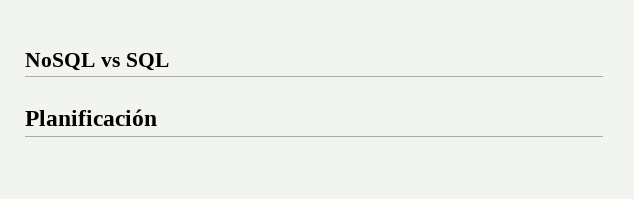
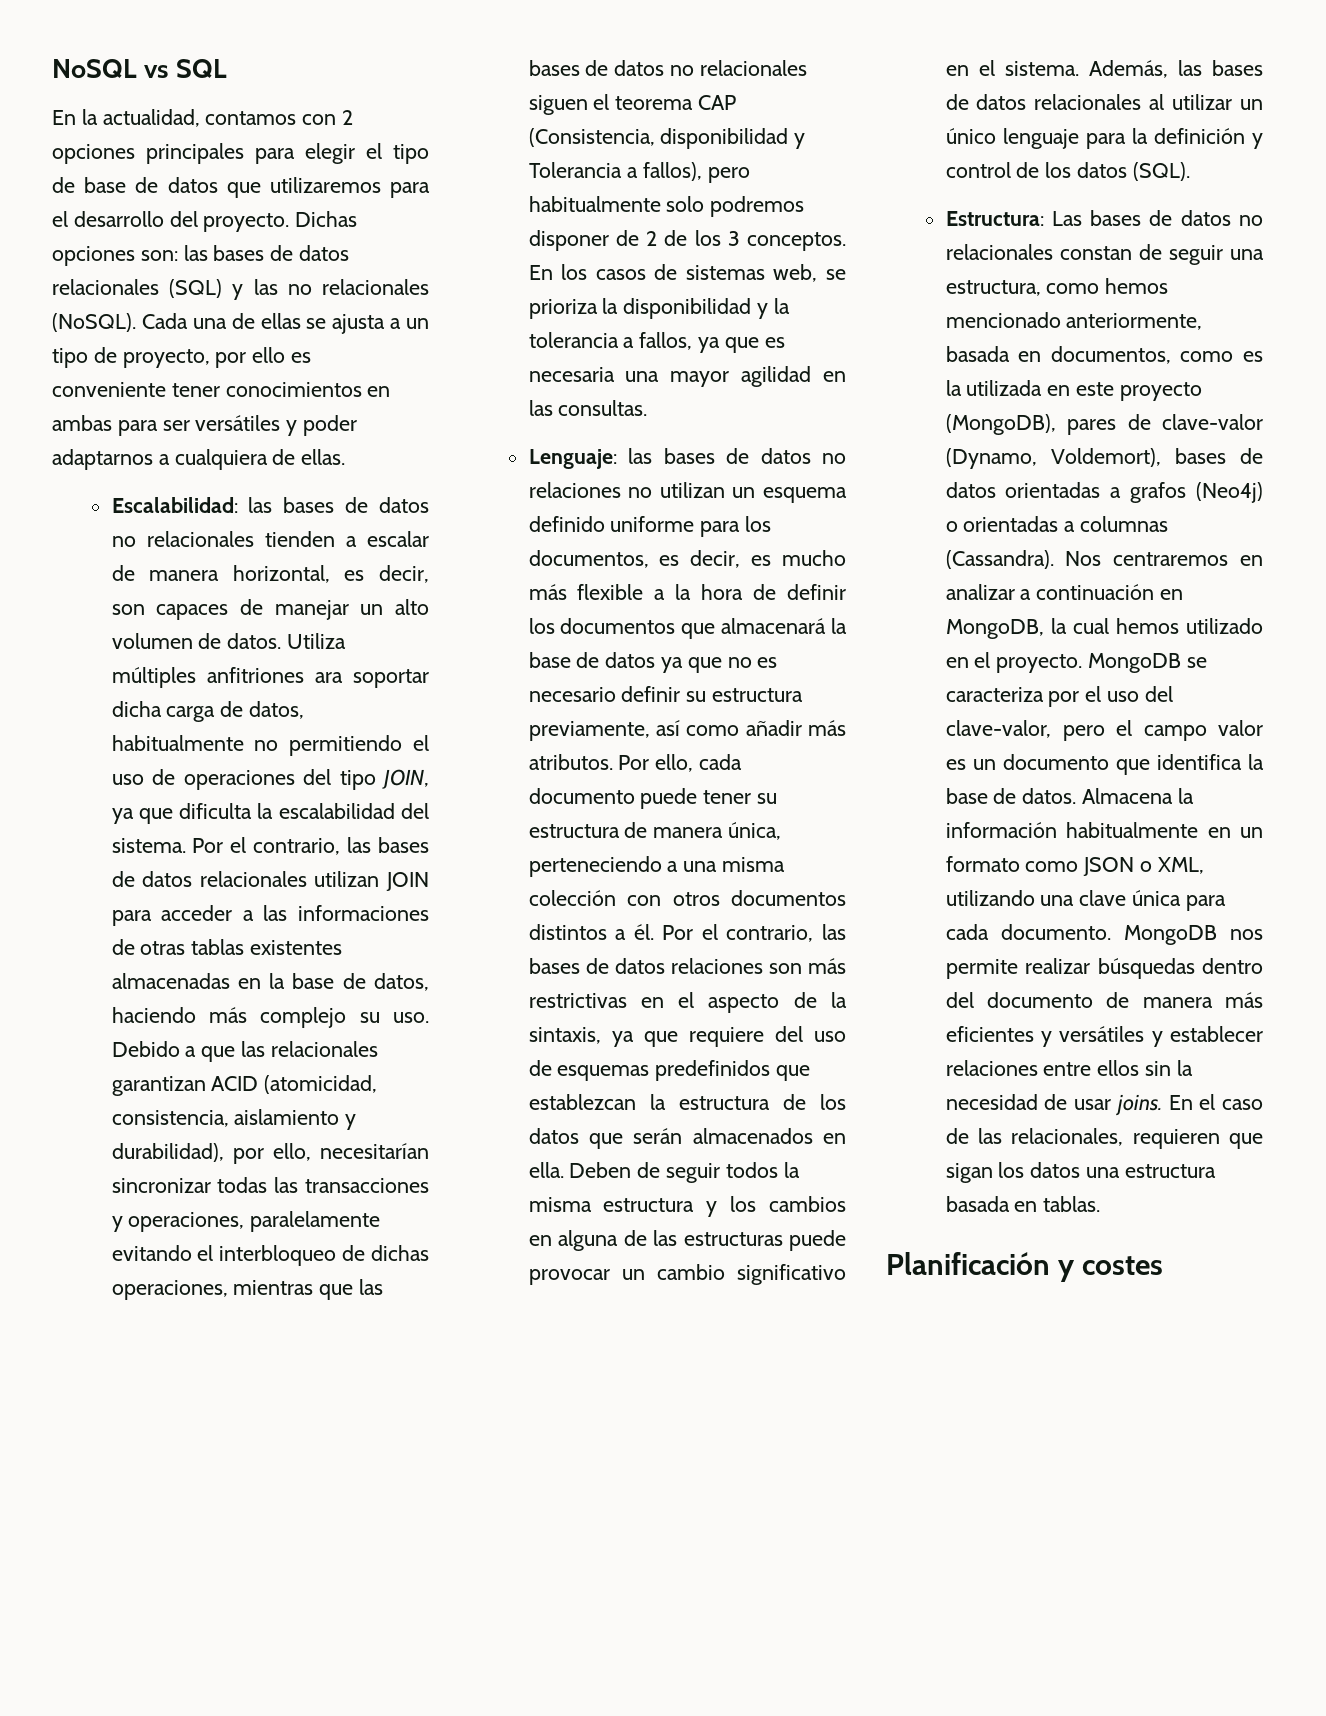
(169, 62) none -> [52,109,354,127] [52,143,429,164] [52,177,430,198] [52,211,358,232] [52,245,350,266] [52,279,430,300] [52,313,429,334] [52,347,312,368] [52,382,391,397] [52,415,358,436] [52,449,346,470] [111,497,429,513] [111,531,429,547] [111,565,430,583] [111,599,429,620] [111,633,346,649] [111,667,429,688] [111,701,304,722] [111,735,429,756] [111,769,430,790] [111,803,429,824] [111,837,430,855] [111,871,429,891] [111,905,429,926] [111,939,342,955] [111,973,429,991] [111,1007,429,1028] [111,1041,378,1062] [111,1075,378,1096] [111,1109,357,1130] [111,1143,429,1164] [111,1177,429,1193] [111,1211,381,1232] [111,1245,429,1266] [111,1279,383,1300] [528,60,807,76] [528,94,736,115] [528,128,806,149] [528,162,750,183] [528,196,805,217] [528,230,846,251] [528,264,846,282] [528,298,790,319] [528,332,785,353] [528,366,846,387] [528,400,648,416] [528,448,847,469] [528,482,847,503] [528,516,771,537] [528,550,846,568] [528,584,846,600] [528,618,847,639] [528,652,778,673] [528,686,803,702] [528,720,846,741] [528,754,742,772] [528,788,777,809] [528,822,781,840] [528,856,785,877] [528,890,846,906] [528,924,846,942] [528,958,846,974] [528,992,847,1013] [528,1026,846,1047] [528,1060,810,1081] [528,1094,846,1110] [528,1128,846,1149] [528,1162,800,1183] [528,1196,846,1217] [528,1230,846,1251] [528,1264,846,1285] [945,60,1263,78] [945,94,1263,110] [945,128,1263,149] [945,162,1190,181] [945,210,1263,226] [945,244,1264,265] [945,278,1169,296] [945,312,1203,330] [945,346,1263,364] [945,380,1202,401] [945,414,1263,435] [945,448,1263,469] [945,482,1263,503] [945,516,1168,532] [945,550,1263,569] [945,584,1183,600] [945,618,1263,639] [945,652,1207,673] [945,686,1173,707] [945,720,1263,741] [945,754,1264,775] [945,788,1194,804] [945,822,1263,838] [945,856,1204,876] [945,890,1226,911] [945,924,1263,945] [945,958,1263,979] [945,992,1263,1008] [945,1026,1263,1047] [945,1060,1193,1076] [945,1094,1263,1116] [945,1128,1263,1149] [945,1162,1216,1183] [945,1196,1101,1212] // En la actualidad, contamos con 2 opciones principales para elegir el tipo de base de datos que utilizaremos para el desarrollo del proyecto. Dichas opciones son: las bases de datos relacionales (SQL) y las no relacionales (NoSQL). Cada una de ellas se ajusta a un tipo de proyecto, por ello es conveniente tener conocimientos en ambas para ser versátiles y poder adaptarnos a cualquiera de ellas. // Escalabilidad: las bases de datos no relacionales tienden a escalar de manera horizontal, es decir, son capaces de manejar un alto volumen de datos. Utiliza múltiples anfitriones ara soportar dicha carga de datos, habitualmente no permitiendo el uso de operaciones del tipo JOIN, ya que dificulta la escalabilidad del sistema. Por el contrario, las bases de datos relacionales utilizan JOIN para acceder a las informaciones de otras tablas existentes almacenadas en la base de datos, haciendo más complejo su uso. Debido a que las relacionales garantizan ACID (atomicidad, consistencia, aislamiento y durabilidad), por ello, necesitarían sincronizar todas las transacciones y operaciones, paralelamente evitando el interbloqueo de dichas operaciones, mientras que las bases de datos no relacionales siguen el teorema CAP (Consistencia, disponibilidad y Tolerancia a fallos), pero habitualmente solo podremos disponer de 2 de los 3 conceptos. En los casos de sistemas web, se prioriza la disponibilidad y la tolerancia a fallos, ya que es necesaria una mayor agilidad en las consultas. // Lenguaje: las bases de datos no relaciones no utilizan un esquema definido uniforme para los documentos, es decir, es mucho más flexible a la hora de definir los documentos que almacenará la base de datos ya que no es necesario definir su estructura previamente, así como añadir más atributos. Por ello, cada documento puede tener su estructura de manera única, perteneciendo a una misma colección con otros documentos distintos a él. Por el contrario, las bases de datos relaciones son más restrictivas en el aspecto de la sintaxis, ya que requiere del uso de esquemas predefinidos que establezcan la estructura de los datos que serán almacenados en ella. Deben de seguir todos la misma estructura y los cambios en alguna de las estructuras puede provocar un cambio significativo en el sistema. Además, las bases de datos relacionales al utilizar un único lenguaje para la definición y control de los datos (SQL). // Estructura: Las bases de datos no relacionales constan de seguir una estructura, como hemos mencionado anteriormente, basada en documentos, como es la utilizada en este proyecto (MongoDB), pares de clave-valor (Dynamo, Voldemort), bases de datos orientadas a grafos (Neo4j) o orientadas a columnas (Cassandra). Nos centraremos en analizar a continuación en MongoDB, la cual hemos utilizado en el proyecto. MongoDB se caracteriza por el uso del clave-valor, pero el campo valor es un documento que identifica la base de datos. Almacena la información habitualmente en un formato como JSON o XML, utilizando una clave única para cada documento. MongoDB nos permite realizar búsquedas dentro del documento de manera más eficientes y versátiles y establecer relaciones entre ellos sin la necesidad de usar joins. En el caso de las relacionales, requieren que sigan los datos una estructura basada en tablas.
(157, 117) none -> [1058,1256,1164,1282] y costes

